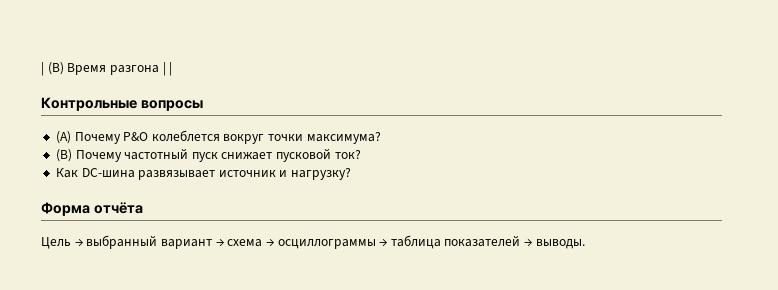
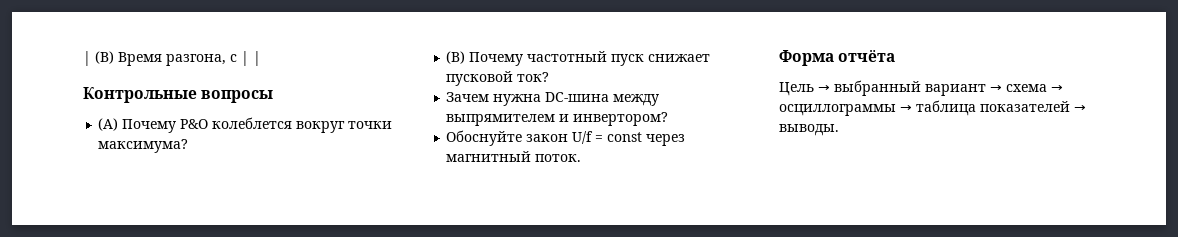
[109,65,159,75] разгона -> [166,54,237,66] разгона, с
[55,168,352,180] Как DC-шина развязывает источник и нагрузку? -> [446,92,660,106] [446,112,669,126] [446,130,686,146] [446,151,582,162] Зачем нужна DC-шина между выпрямителем и инвертором? // Обоснуйте закон U/f = const через магнитный поток.

